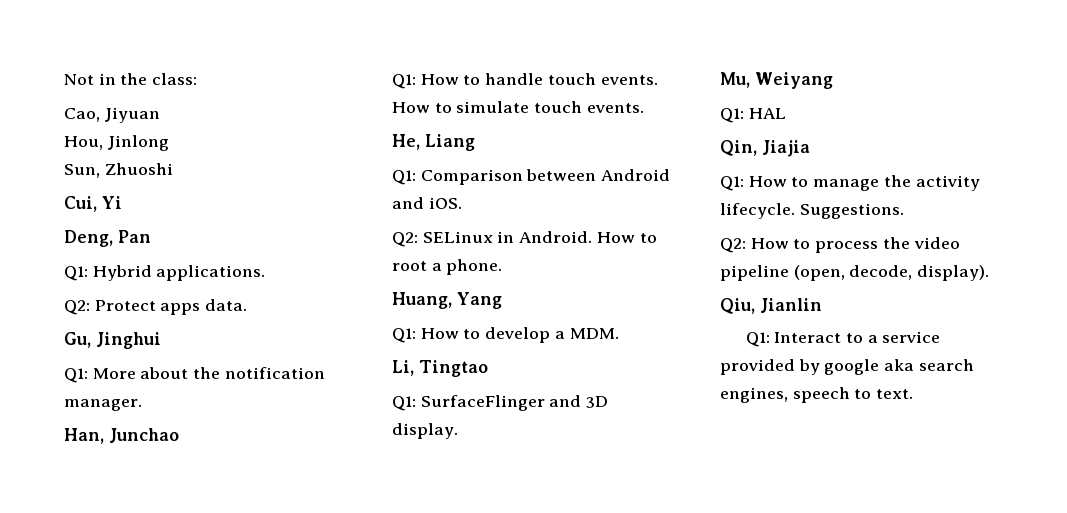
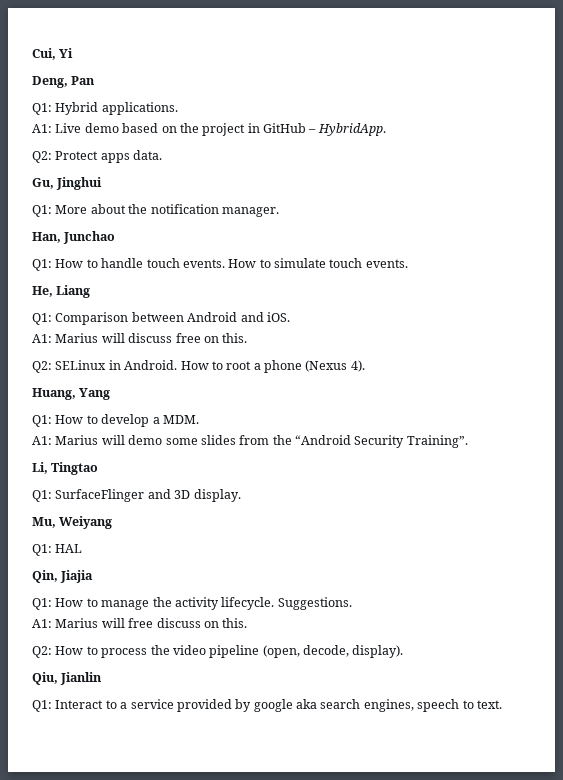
[64,73,198,85] [64,107,160,123] [64,135,169,151] [64,163,173,178] Not in the class: // Cao, Jiyuan // Hou, Jinlong // Sun, Zhuoshi // -> (32, 54) none
(266, 273) none -> [32,123,386,136] // A1: Live demo based on the project in GitHub – HybridApp.
(462, 203) none -> [32,333,248,343] // A1: Marius will discuss free on this.
[446,259,503,275] phone. -> [264,360,365,373] phone (Nexus 4).
(619, 333) none -> [32,435,468,448] // A1: Marius will demo some slides from the “Android Security Training”.
(904, 211) none -> [32,618,248,628] // A1: Marius will free discuss on this.

